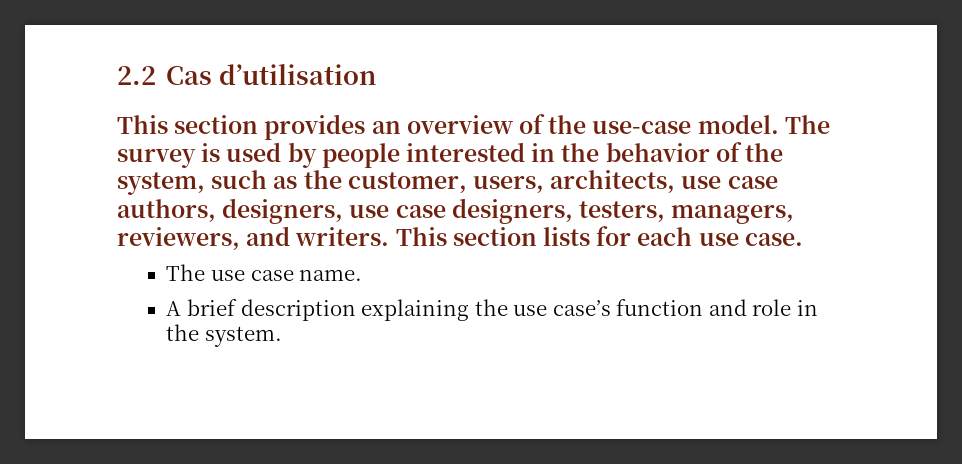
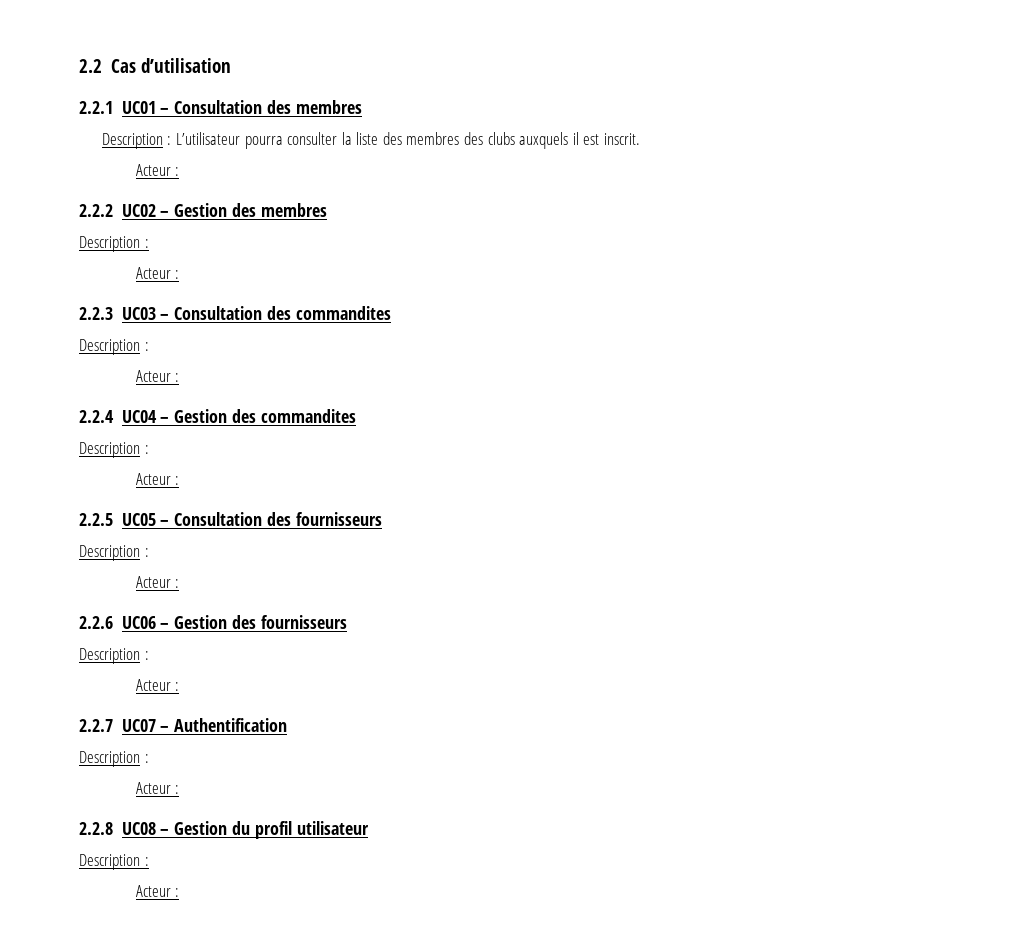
[117,114,830,140] [117,142,784,168] [117,170,778,195] [117,198,795,224] [117,226,803,250] [166,264,363,281] [166,299,818,321] [166,324,282,347] This section provides an overview of the use-case model. The survey is used by people interested in the behavior of the system, such as the customer, users, architects, use case authors, designers, use case designers, testers, managers, reviewers, and writers. This section lists for each use case. // The use case name. // A brief description explaining the use case’s function and role in the system. -> [79,100,362,114] [101,132,641,149] [135,164,180,176] [79,203,327,217] [79,236,149,252] [135,267,180,279] [79,306,391,320] [79,339,149,355] [135,370,180,382] [79,409,356,423] [79,442,149,458] [135,473,180,485] [79,512,382,526] [79,545,149,561] [135,576,180,588] [79,615,347,629] [79,648,149,664] [135,679,180,691] [79,718,288,732] [79,751,149,767] [135,782,180,794] [79,821,369,839] [79,854,149,870] [135,885,180,897] 2.2.1 UC01 – Consultation des membres // Description : L’utilisateur pourra consulter la liste des membres des clubs auxquels il est inscrit. // Acteur : // 2.2.2 UC02 – Gestion des membres // Description : // Acteur : // 2.2.3 UC03 – Consultation des commandites // Description : // Acteur : // 2.2.4 UC04 – Gestion des commandites // Description : // Acteur : // 2.2.5 UC05 – Consultation des fournisseurs // Description : // Acteur : // 2.2.6 UC06 – Gestion des fournisseurs // Description : // Acteur : // 2.2.7 UC07 – Authentification // Description : // Acteur : // 2.2.8 UC08 – Gestion du profil utilisateur // Description : // Acteur :

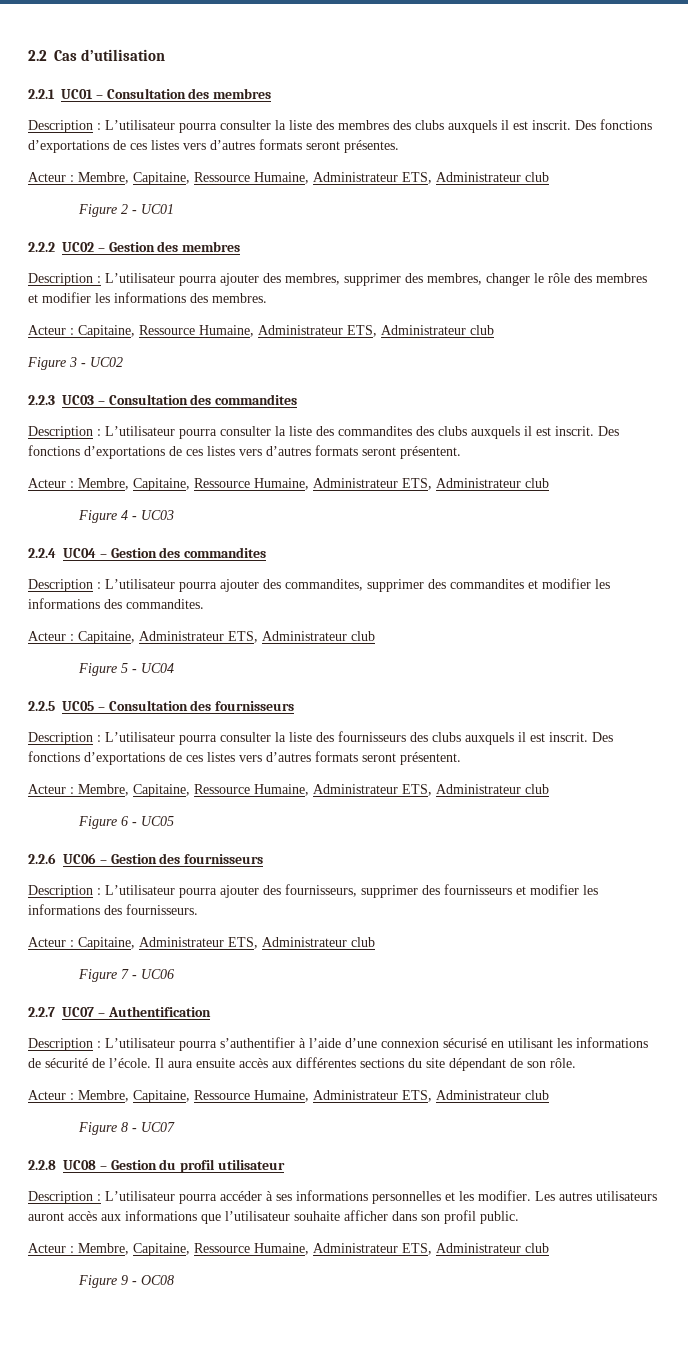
[135,164,180,176] // Acteur : -> [575,119,652,130] [28,139,399,153] [28,172,549,185] [78,204,175,217] Des fonctions d’exportations de ces listes vers d’autres formats seront présentes. // Acteur : Membre, Capitaine, Ressource Humaine, Administrateur ETS, Administrateur club // Figure 2 - UC01
[135,267,180,279] // Acteur : -> [105,273,647,286] [28,292,267,303] [28,325,494,338] [27,357,123,370] L’utilisateur pourra ajouter des membres, supprimer des membres, changer le rôle des membres et modifier les informations des membres. // Acteur : Capitaine, Ressource Humaine, Administrateur ETS, Administrateur club // Figure 3 - UC02
[135,370,180,382] // Acteur : -> [105,426,619,439] [28,445,461,459] [28,478,549,491] [78,510,175,523] L’utilisateur pourra consulter la liste des commandites des clubs auxquels il est inscrit. Des fonctions d’exportations de ces listes vers d’autres formats seront présentent. // Acteur : Membre, Capitaine, Ressource Humaine, Administrateur ETS, Administrateur club // Figure 4 - UC03
[135,473,180,485] // Acteur : -> [105,578,610,592] [28,598,204,609] [28,631,375,644] [78,663,175,676] L’utilisateur pourra ajouter des commandites, supprimer des commandites et modifier les informations des commandites. // Acteur : Capitaine, Administrateur ETS, Administrateur club // Figure 5 - UC04
[135,576,180,588] // Acteur : -> [105,731,613,745] [28,751,461,765] [28,784,549,797] [78,816,175,829] L’utilisateur pourra consulter la liste des fournisseurs des clubs auxquels il est inscrit. Des fonctions d’exportations de ces listes vers d’autres formats seront présentent. // Acteur : Membre, Capitaine, Ressource Humaine, Administrateur ETS, Administrateur club // Figure 6 - UC05
[135,679,180,691] // Acteur : -> [105,884,598,898] [28,904,198,915] [28,937,375,950] [78,969,175,982] L’utilisateur pourra ajouter des fournisseurs, supprimer des fournisseurs et modifier les informations des fournisseurs. // Acteur : Capitaine, Administrateur ETS, Administrateur club // Figure 7 - UC06
[135,782,180,794] // Acteur : -> [105,1037,648,1051] [28,1057,576,1071] [28,1090,549,1103] [78,1122,176,1135] L’utilisateur pourra s’authentifier à l’aide d’une connexion sécurisé en utilisant les informations de sécurité de l’école. Il aura ensuite accès aux différentes sections du site dépendant de son rôle. // Acteur : Membre, Capitaine, Ressource Humaine, Administrateur ETS, Administrateur club // Figure 8 - UC07
[135,885,180,897] // Acteur : -> [105,1190,657,1204] [28,1210,519,1224] [28,1243,549,1256] [78,1275,175,1288] L’utilisateur pourra accéder à ses informations personnelles et les modifier. Les autres utilisateurs auront accès aux informations que l’utilisateur souhaite afficher dans son profil public. // Acteur : Membre, Capitaine, Ressource Humaine, Administrateur ETS, Administrateur club // Figure 9 - OC08

